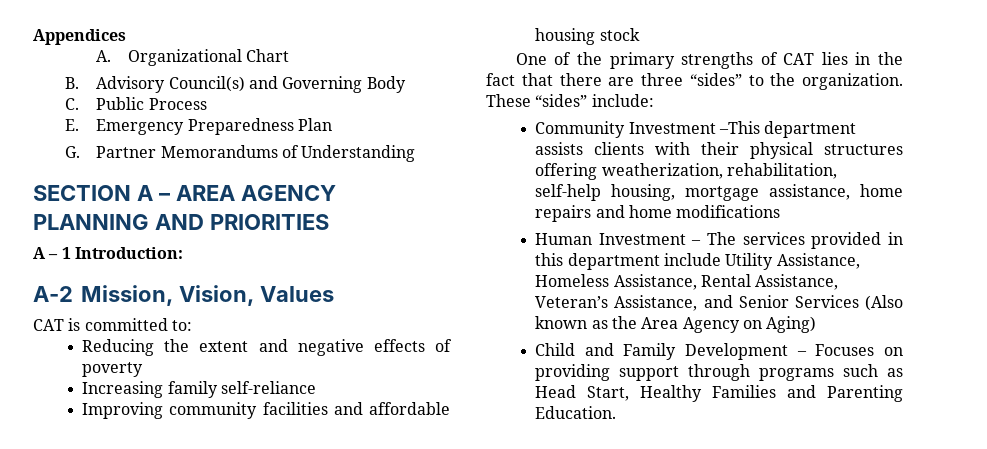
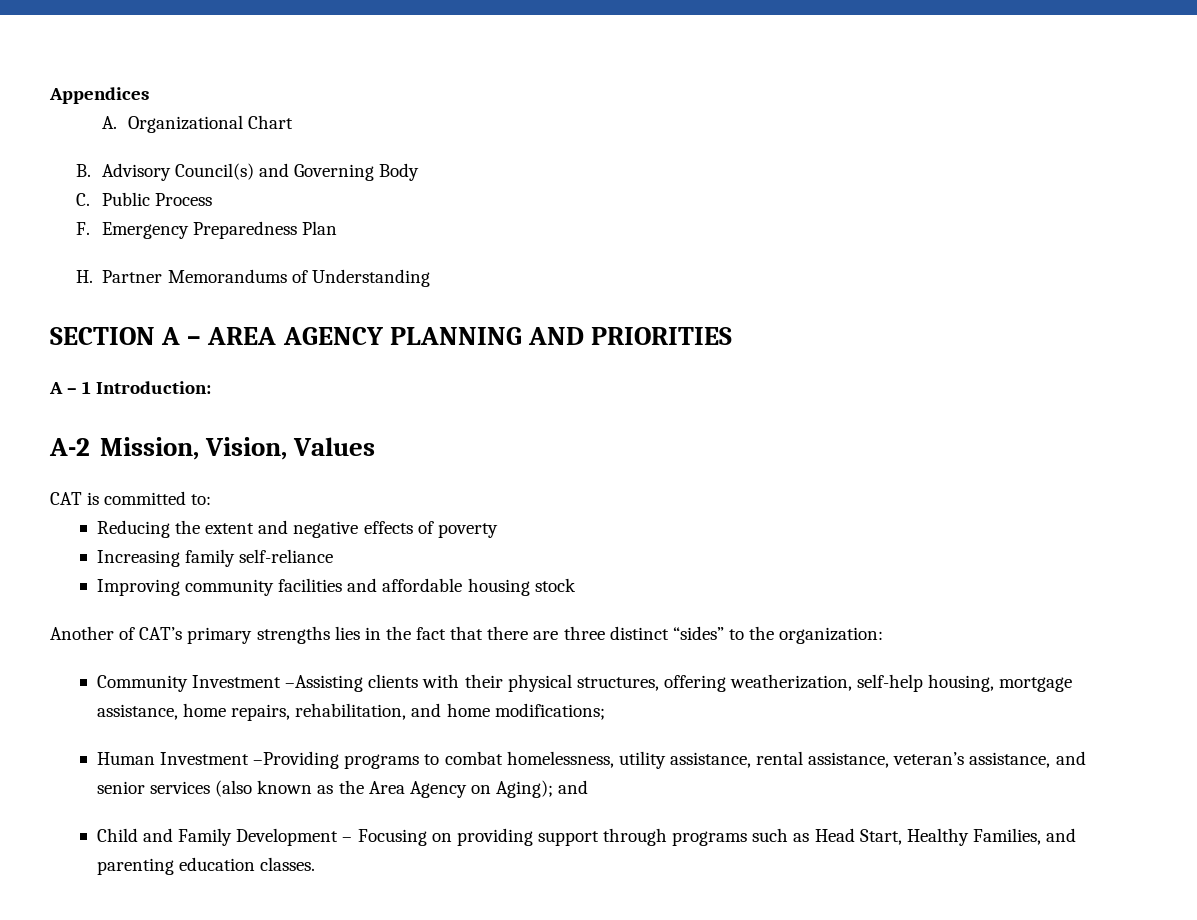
[64,119,79,131] E. -> [75,222,90,235] F.
[64,146,80,158] G. -> [75,270,93,283] H.
[515,52,815,69] One of the primary strengths of CAT -> [50,626,330,644] Another of CAT’s primary strengths
(683, 79) none -> [609,626,669,640] distinct
[802,73,903,90] [486,94,654,107] organization. These “sides” include: -> [779,627,884,644] organization:
[718,121,857,138] [535,142,584,155] –This department assists -> [285,675,364,692] –Assisting
[824,144,904,155] structures -> [576,677,659,691] structures,
[726,163,837,179] rehabilitation, -> (853, 682) none
[535,205,592,222] repairs -> [231,703,407,721] repairs, rehabilitation,
[676,205,781,218] modifications -> [494,703,605,720] modifications;
[691,232,903,249] [535,253,860,270] [535,274,839,290] [535,295,903,311] – The services provided in this department include Utility Assistance, Homeless Assistance, Rental Assistance, Veteran’s Assistance, and Senior Services (Also -> [253,751,1086,769] [96,780,253,797] –Providing programs to combat homelessness, utility assistance, rental assistance, veteran’s assistance, and senior services (also
[766,316,817,333] Aging) -> [496,780,589,798] Aging); and
[815,344,875,356] Focuses -> [357,829,427,846] Focusing
[712,385,904,402] [535,406,617,419] Families and Parenting Education. -> [972,828,1077,845] [96,857,316,875] Families, and parenting education classes.

